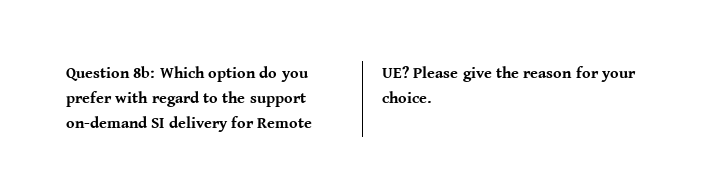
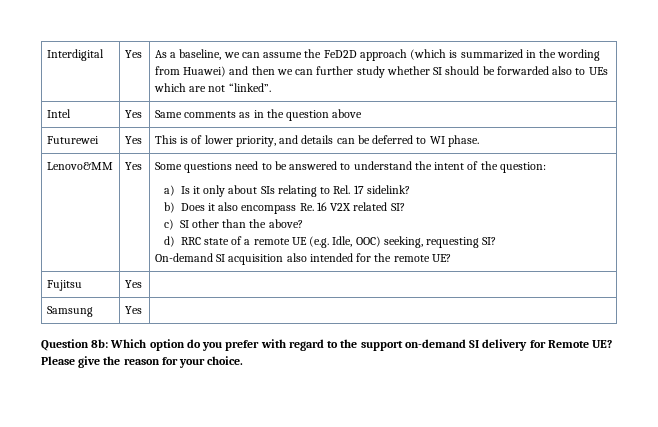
(66, 74) none -> [46,49,104,61] [124,50,142,58] [154,49,601,61] [154,66,608,78] [153,83,271,92] [46,109,71,118] [124,110,142,118] [154,109,363,121] [46,136,99,144] [124,136,142,144] [154,135,479,147] [46,162,113,170] [124,162,142,170] [154,161,546,173] [163,185,410,197] [163,202,405,214] [163,219,303,230] [163,236,497,248] [154,253,451,265] [46,280,82,291] [124,280,142,288] [46,306,93,317] [124,306,142,314] Interdigital | Yes | As a baseline, we can assume the FeD2D approach (which is summarized in the wording from Huawei) and then we can further study whether SI should be forwarded also to UEs which are not “linked”. // Intel | Yes | Same comments as in the question above // Futurewei | Yes | This is of lower priority, and details can be deferred to WI phase. // Lenovo&MM | Yes | Some questions need to be answered to understand the intent of the question: // a) Is it only about SIs relating to Rel. 17 sidelink? // b) Does it also encompass Re. 16 V2X related SI? // c) SI other than the above? // d) RRC state of a remote UE (e.g. Idle, OOC) seeking, requesting SI? // On-demand SI acquisition also intended for the remote UE? // Fujitsu | Yes | // Samsung | Yes | //

